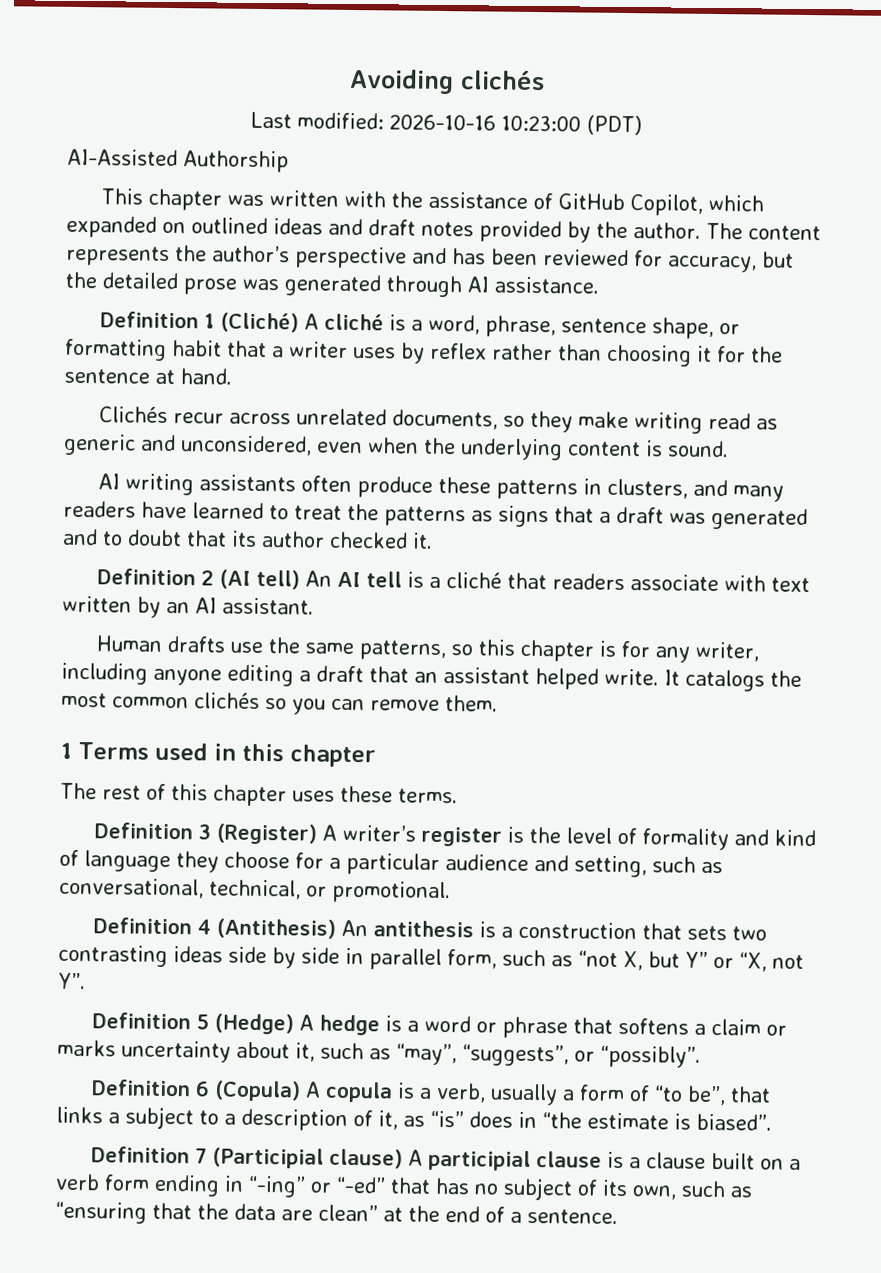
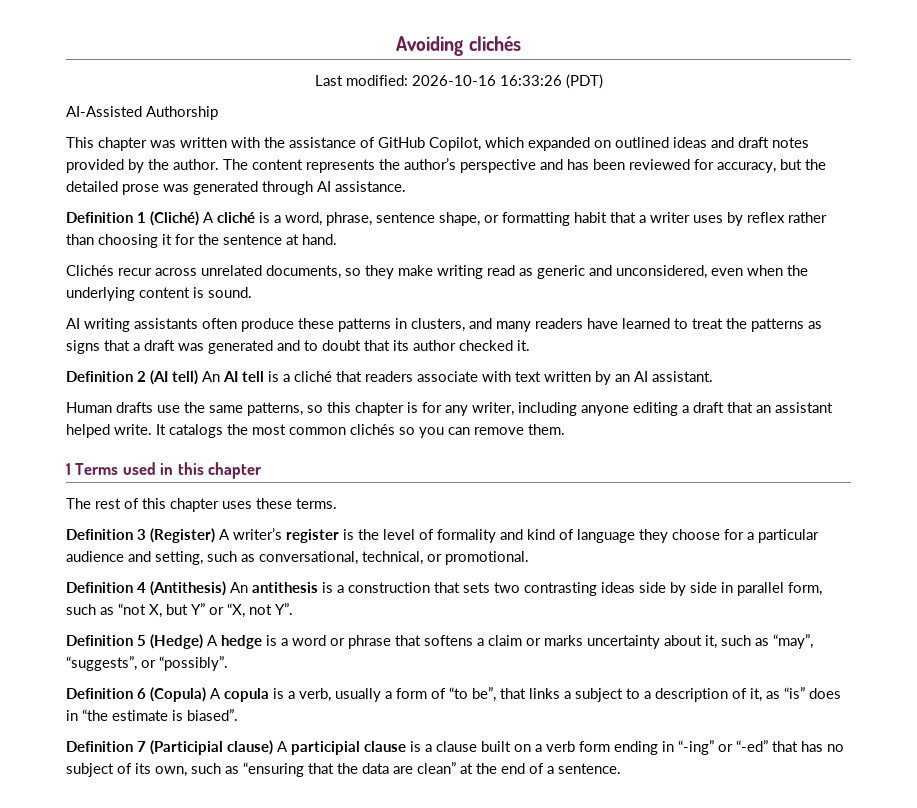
[501,115,581,132] 10:23:00 -> [499,75,562,86] 16:33:26

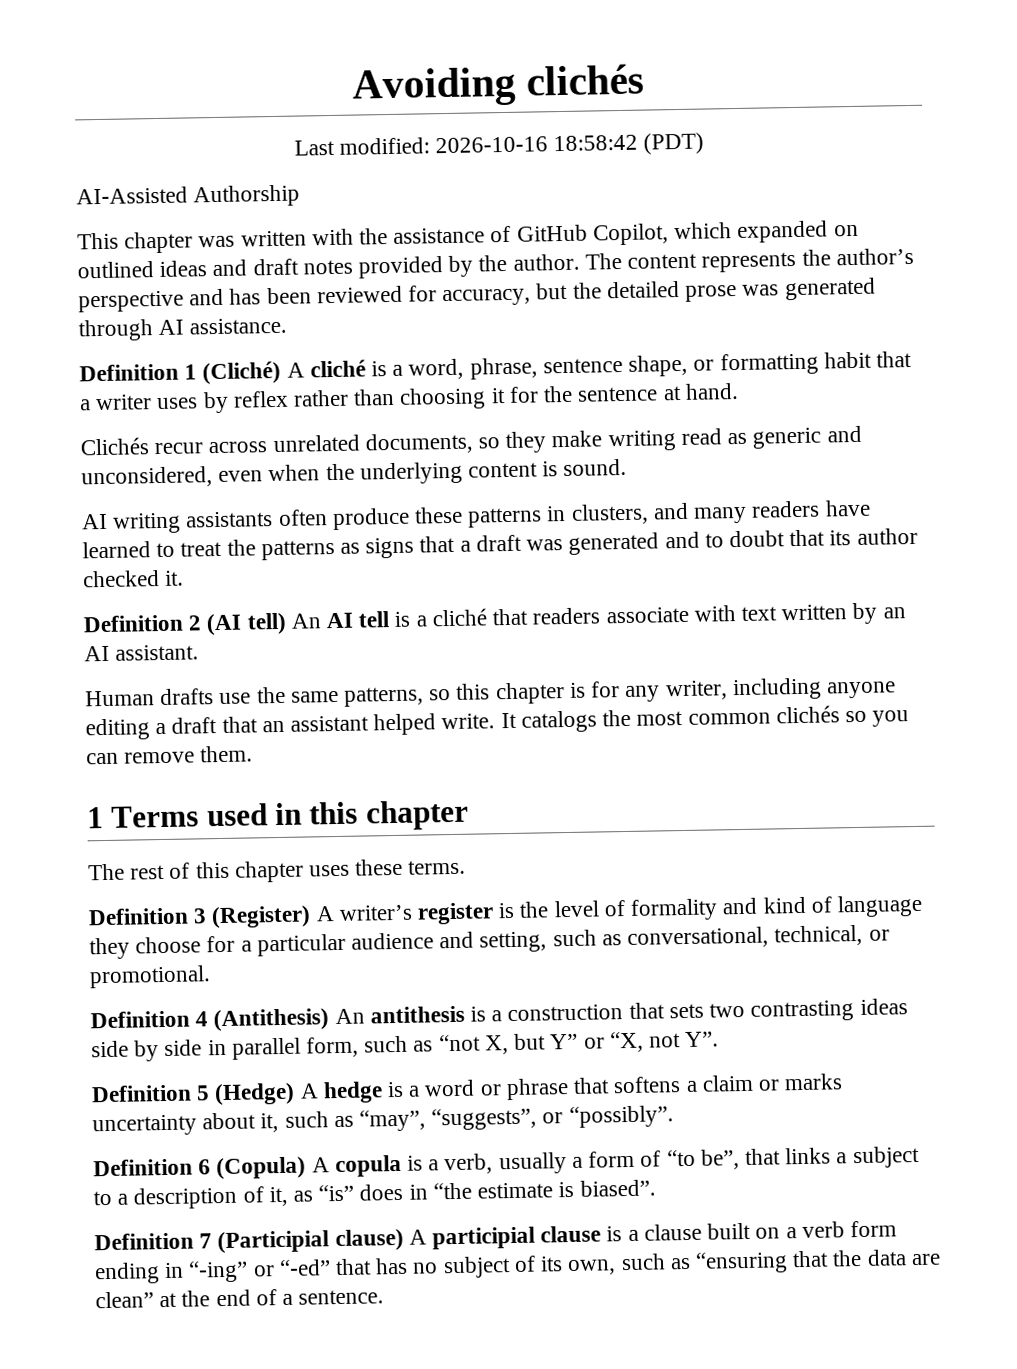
[499,75,562,86] 16:33:26 -> [553,134,639,152] 18:58:42

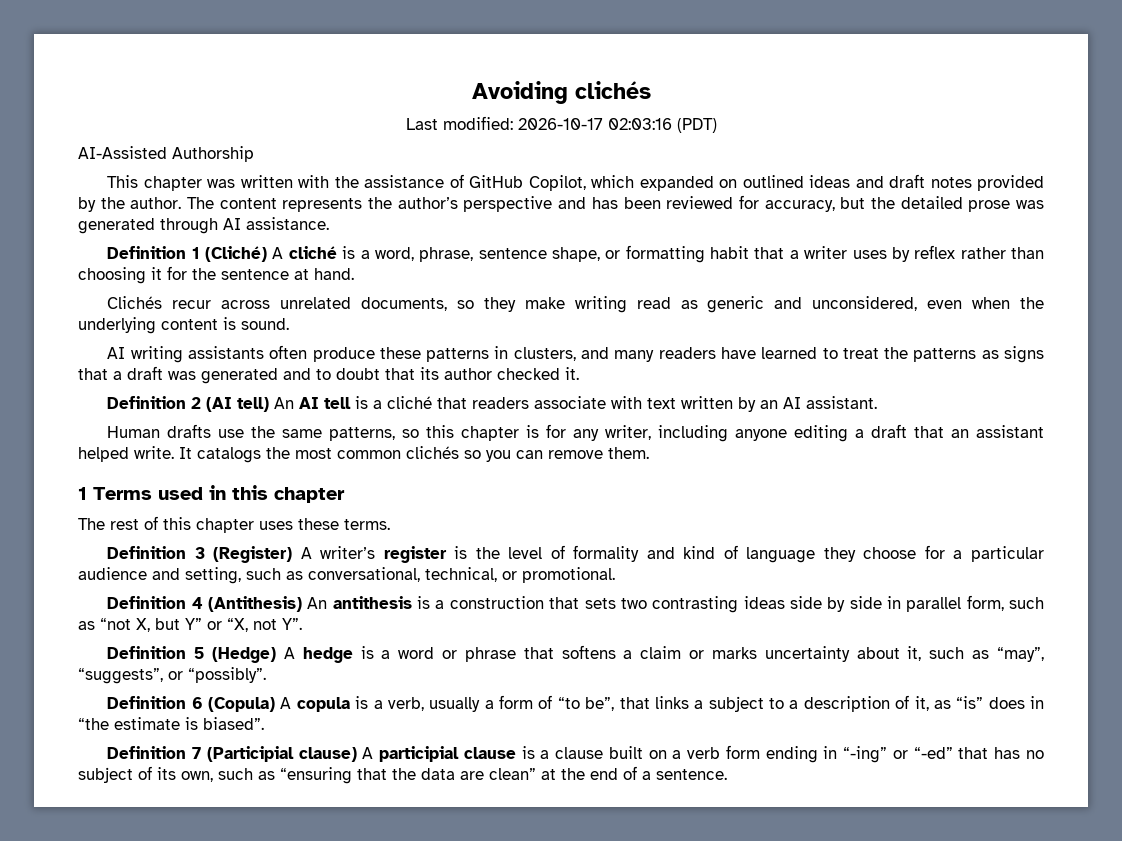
[434,134,639,154] 2026-10-16 18:58:42 -> [517,118,672,130] 2026-10-17 02:03:16

